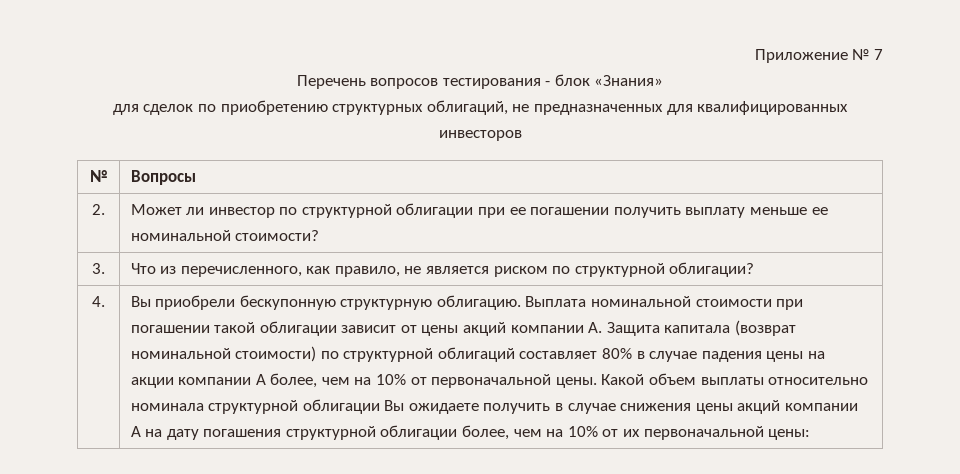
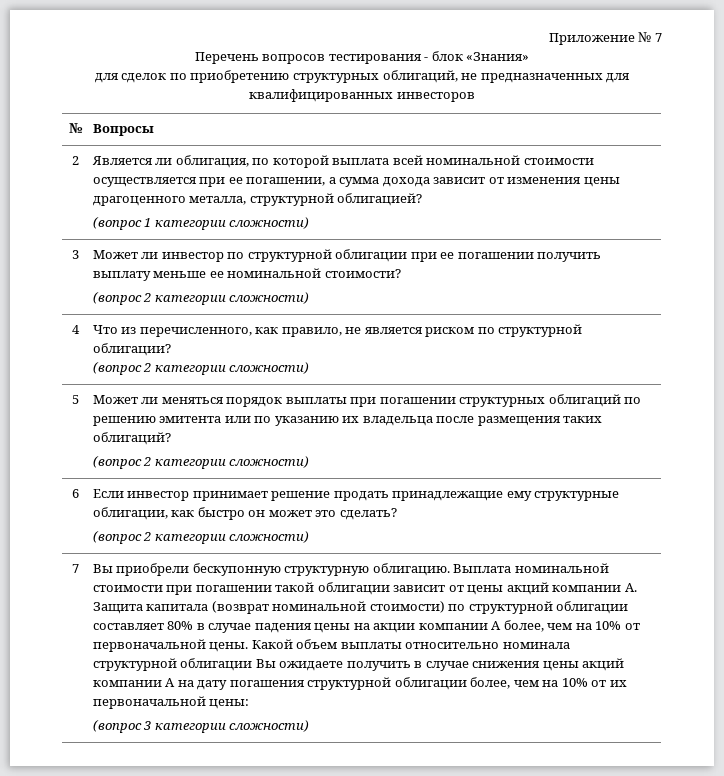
[92,204,105,215] 2. -> [71,156,79,165] [91,155,594,168] [92,177,620,187] [92,193,423,206] [92,217,310,230] [71,250,79,259] 2 | Является ли облигация, по которой выплата всей номинальной стоимости осуществляется при ее погашении, а сумма дохода зависит от изменения цены драгоценного металла, структурной облигацией? // (вопрос 1 категории сложности) // 3
[92,263,105,274] // 3. -> [92,292,310,305] [71,325,80,334] // (вопрос 2 категории сложности) // 4
[92,296,105,307] // 4. -> [92,362,310,375] [71,395,79,404] [92,394,642,407] [92,416,603,426] [92,432,171,445] [92,456,310,469] [71,489,79,498] [92,489,620,501] [92,507,397,520] [92,531,310,544] [71,564,79,573] // (вопрос 2 категории сложности) // 5 | Может ли меняться порядок выплаты при погашении структурных облигаций по решению эмитента или по указанию их владельца после размещения таких облигаций? // (вопрос 2 категории сложности) // 6 | Если инвестор принимает решение продать принадлежащие ему структурные облигации, как быстро он может это сделать? // (вопрос 2 категории сложности) // 7
[437,347,515,362] облигаций -> [556,601,629,614] облигации
(811, 434) none -> [92,720,310,733] // (вопрос 3 категории сложности)

